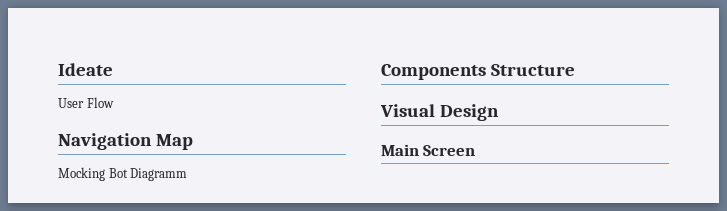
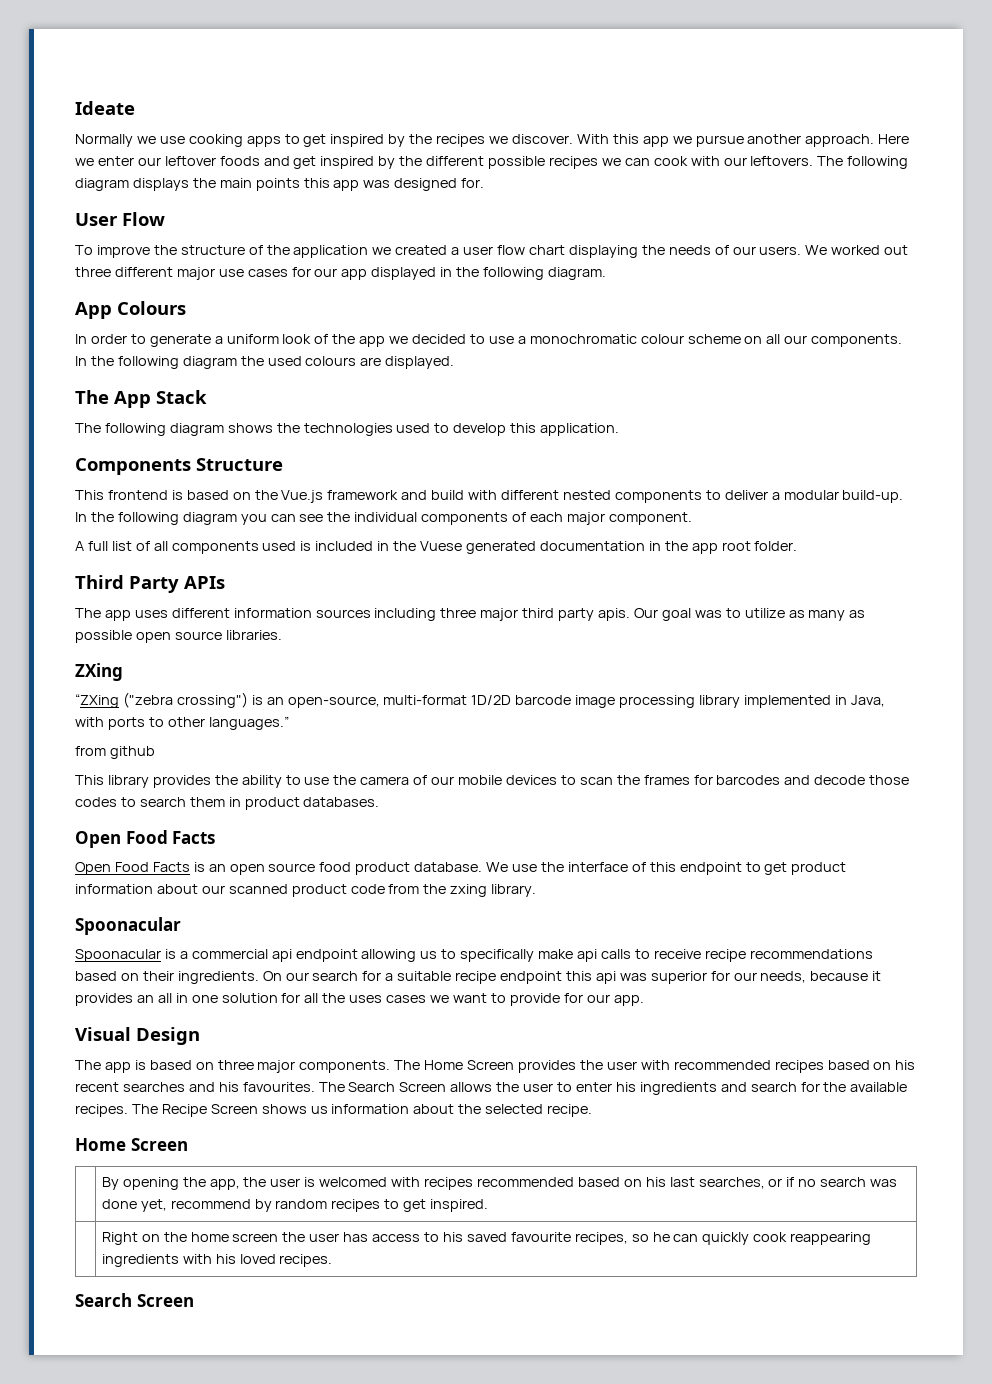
[58,97,114,108] [58,133,193,150] [58,167,188,181] [381,64,575,80] [380,104,499,121] [381,144,419,156] User Flow // Navigation Map // Mocking Bot Diagramm // Components Structure // Visual Design // Main -> [75,134,910,147] [75,156,909,169] [75,178,485,191] [75,212,165,226] [75,245,909,258] [75,267,606,280] [75,301,186,319] [75,334,903,347] [75,356,455,369] [75,390,207,408] [75,423,620,436] [75,458,283,475] [75,490,904,503] [75,512,692,525] [75,541,798,554] [75,575,225,593] [75,608,866,621] [75,630,282,643] [75,663,123,681] [75,692,885,708] [75,716,289,730] [75,746,155,759] [75,775,910,788] [75,797,380,810] [75,830,216,848] [75,862,847,875] [75,884,537,897] [75,917,181,935] [75,949,873,962] [75,971,882,984] [75,993,644,1006] [75,1027,200,1045] [75,1060,916,1073] [75,1082,908,1095] [75,1104,593,1117] [75,1138,188,1151] [101,1177,898,1190] [101,1199,489,1212] [101,1232,872,1245] [101,1254,333,1267] [75,1293,132,1307] Normally we use cooking apps to get inspired by the recipes we discover. With this app we pursue another approach. Here we enter our leftover foods and get inspired by the different possible recipes we can cook with our leftovers. The following diagram displays the main points this app was designed for. // User Flow // To improve the structure of the application we created a user flow chart displaying the needs of our users. We worked out three different major use cases for our app displayed in the following diagram. // App Colours // In order to generate a uniform look of the app we decided to use a monochromatic colour scheme on all our components. In the following diagram the used colours are displayed. // The App Stack // The following diagram shows the technologies used to develop this application. // Components Structure // This frontend is based on the Vue.js framework and build with different nested components to deliver a modular build-up. In the following diagram you can see the individual components of each major component. // A full list of all components used is included in the Vuese generated documentation in the app root folder. // Third Party APIs // The app uses different information sources including three major third party apis. Our goal was to utilize as many as possible open source libraries. // ZXing // “ZXing ("zebra crossing") is an open-source, multi-format 1D/2D barcode image processing library implemented in Java, with ports to other languages.” // from github // This library provides the ability to use the camera of our mobile devices to scan the frames for barcodes and decode those codes to search them in product databases. // Open Food Facts // Open Food Facts is an open source food product database. We use the interface of this endpoint to get product information about our scanned product code from the zxing library. // Spoonacular // Spoonacular is a commercial api endpoint allowing us to specifically make api calls to receive recipe recommendations based on their ingredients. On our search for a suitable recipe endpoint this api was superior for our needs, because it provides an all in one solution for all the uses cases we want to provide for our app. // Visual Design // The app is based on three major components. The Home Screen provides the user with recommended recipes based on his recent searches and his favourites. The Search Screen allows the user to enter his ingredients and search for the available recipes. The Recipe Screen shows us information about the selected recipe. // Home Screen // | By opening the app, the user is welcomed with recipes recommended based on his last searches, or if no search was done yet, recommend by random recipes to get inspired. // | Right on the home screen the user has access to his saved favourite recipes, so he can quickly cook reappearing ingredients with his loved recipes. // Search

